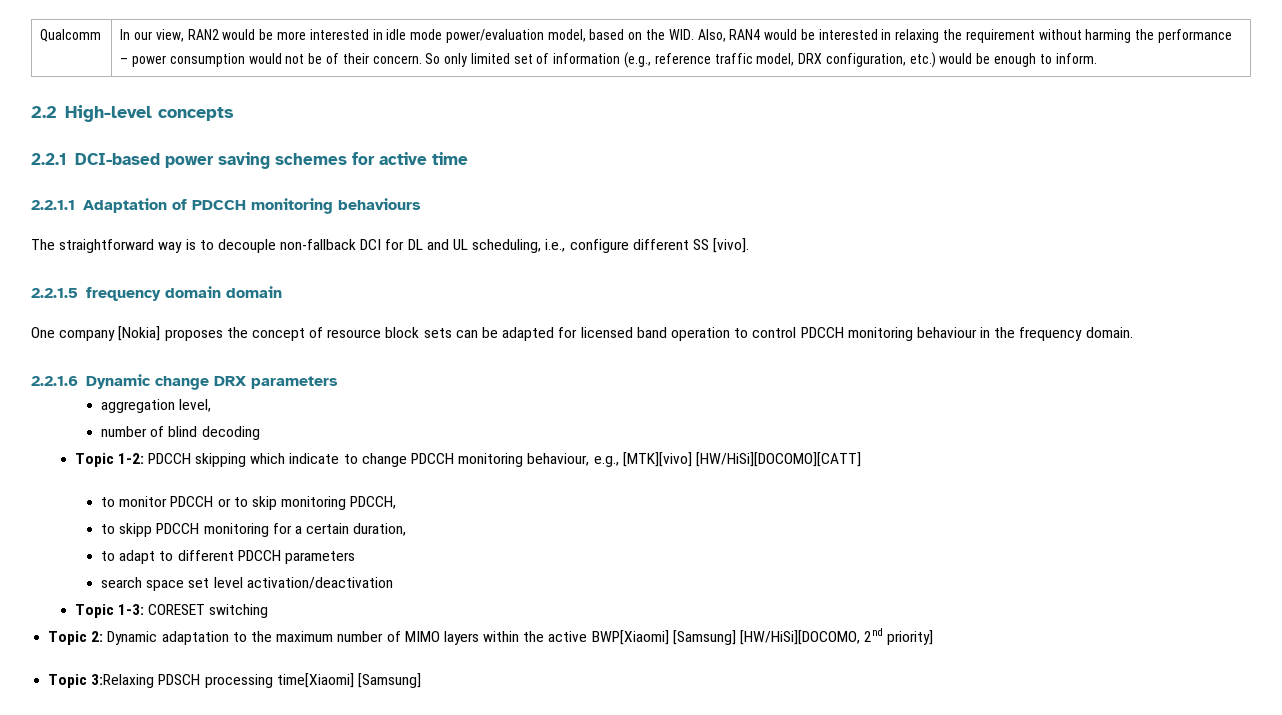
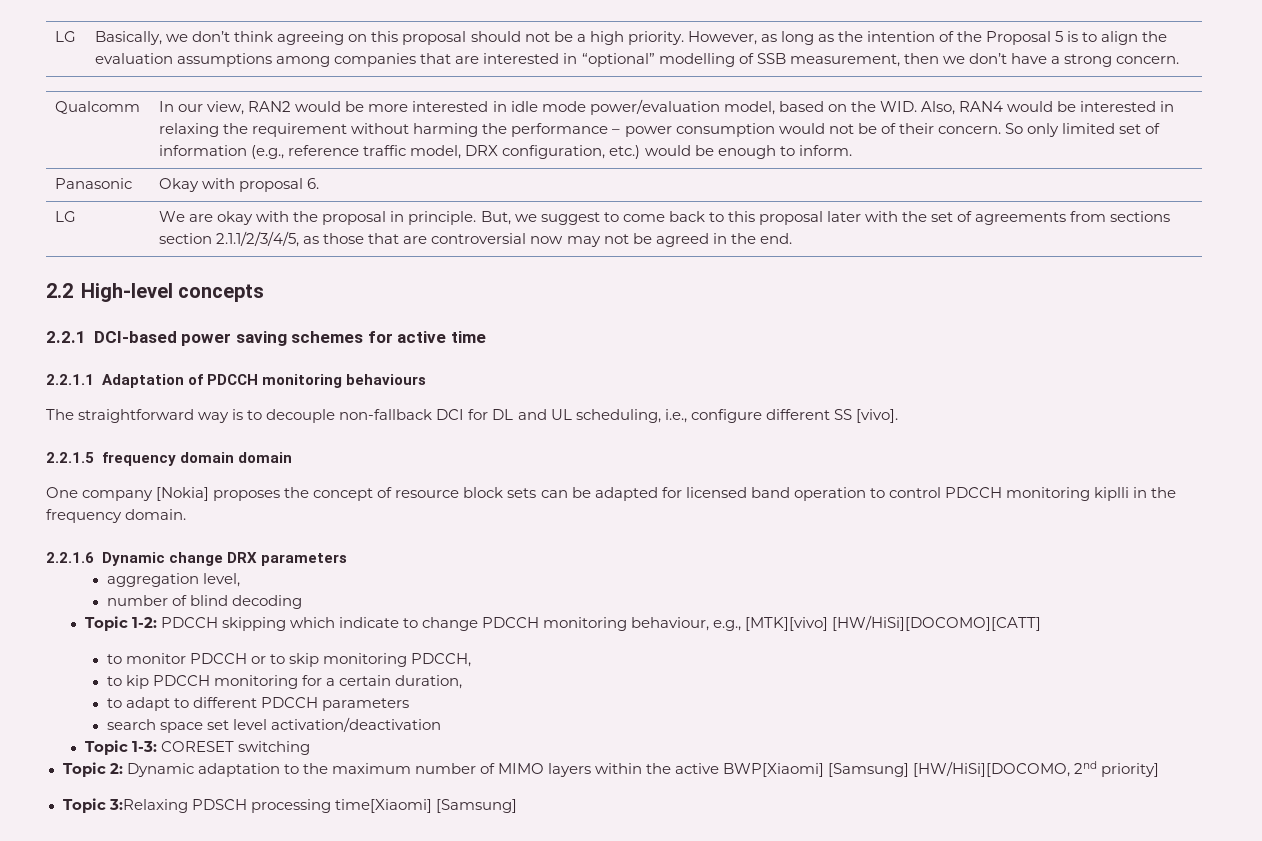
(40, 35) none -> [55,31,77,42] [95,31,1168,45] [95,53,1180,67] LG | Basically, we don’t think agreeing on this proposal should not be a high priority. However, as long as the intention of the Proposal 5 is to align the evaluation assumptions among companies that are interested in “optional” modelling of SSB measurement, then we don’t have a strong concern. //
(1097, 58) none -> [55,178,133,189] [159,178,320,192] [55,211,77,222] [159,211,1171,225] [159,231,792,247] // Panasonic | Okay with proposal 6. // LG | We are okay with the proposal in principle. But, we suggest to come back to this proposal later with the set of agreements from sections section 2.1.1/2/3/4/5, as those that are controversial now may not be agreed in the end.
[916,327,977,338] behaviour -> [1094,487,1130,501] kiplli
[119,523,153,537] skipp -> [125,675,149,689] kip

